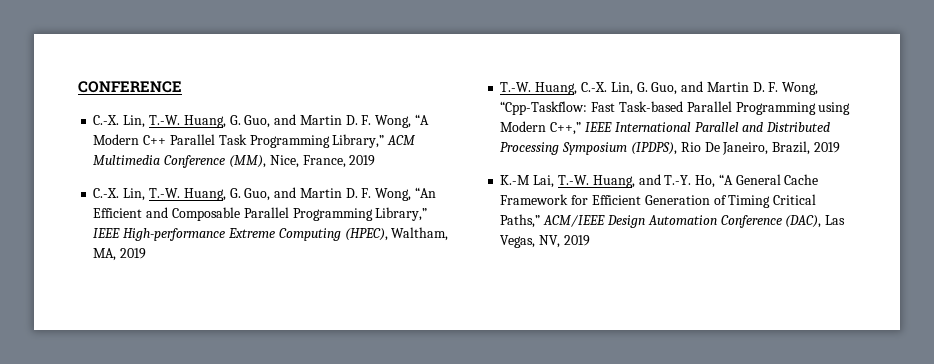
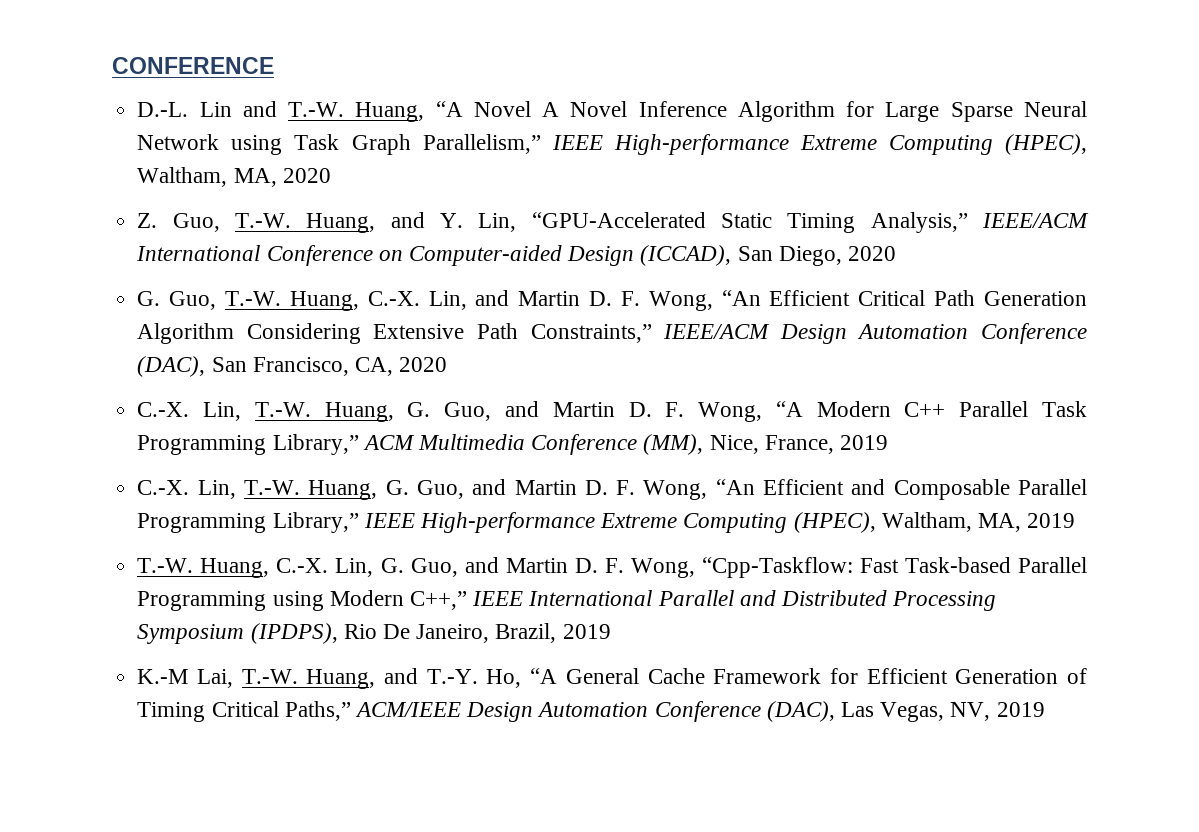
(182, 87) none -> [137,101,1088,122] [137,134,1087,155] [137,167,331,187] [137,212,1089,233] [136,245,896,266] [137,290,1088,311] [137,323,1087,344] [137,356,448,377] // D.-L. Lin and T.-W. Huang, “A Novel A Novel Inference Algorithm for Large Sparse Neural Network using Task Graph Parallelism,” IEEE High-performance Extreme Computing (HPEC), Waltham, MA, 2020 // Z. Guo, T.-W. Huang, and Y. Lin, “GPU-Accelerated Static Timing Analysis,” IEEE/ACM International Conference on Computer-aided Design (ICCAD), San Diego, 2020 // G. Guo, T.-W. Huang, C.-X. Lin, and Martin D. F. Wong, “An Efficient Critical Path Generation Algorithm Considering Extensive Path Constraints,” IEEE/ACM Design Automation Conference (DAC), San Francisco, CA, 2020

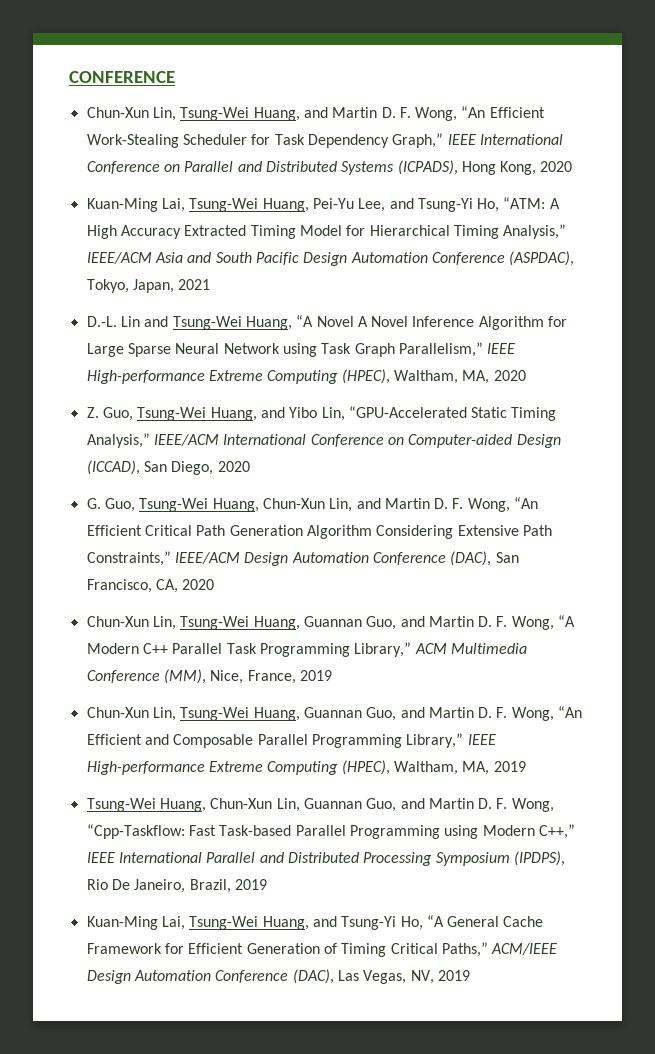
(274, 65) none -> [86,106,545,121] [86,133,563,148] [86,160,573,175] [86,197,560,212] [86,224,567,239] [86,251,575,266] [86,279,211,293] // Chun-Xun Lin, Tsung-Wei Huang, and Martin D. F. Wong, “An Efficient Work-Stealing Scheduler for Task Dependency Graph,” IEEE International Conference on Parallel and Distributed Systems (ICPADS), Hong Kong, 2020 // Kuan-Ming Lai, Tsung-Wei Huang, Pei-Yu Lee, and Tsung-Yi Ho, “ATM: A High Accuracy Extracted Timing Model for Hierarchical Timing Analysis,” IEEE/ACM Asia and South Pacific Design Automation Conference (ASPDAC), Tokyo, Japan, 2021
[288,102,345,117] T.-W. -> [172,316,242,330] Tsung-Wei
[234,212,463,233] T.-W. Huang, and Y. -> [137,407,318,421] Tsung-Wei Huang, and Yibo
[224,291,420,311] T.-W. Huang, C.-X. -> [139,498,325,512] Tsung-Wei Huang, Chun-Xun
[137,402,431,422] C.-X. Lin, T.-W. Huang, G. -> [86,616,362,630] Chun-Xun Lin, Tsung-Wei Huang, Guannan
[137,480,409,500] C.-X. Lin, T.-W. Huang, G. -> [86,707,362,721] Chun-Xun Lin, Tsung-Wei Huang, Guannan
[137,558,404,578] T.-W. Huang, C.-X. Lin, G. -> [86,798,362,812] Tsung-Wei Huang, Chun-Xun Lin, Guannan
[137,668,478,689] K.-M Lai, T.-W. Huang, and T.-Y. -> [86,916,397,930] Kuan-Ming Lai, Tsung-Wei Huang, and Tsung-Yi

